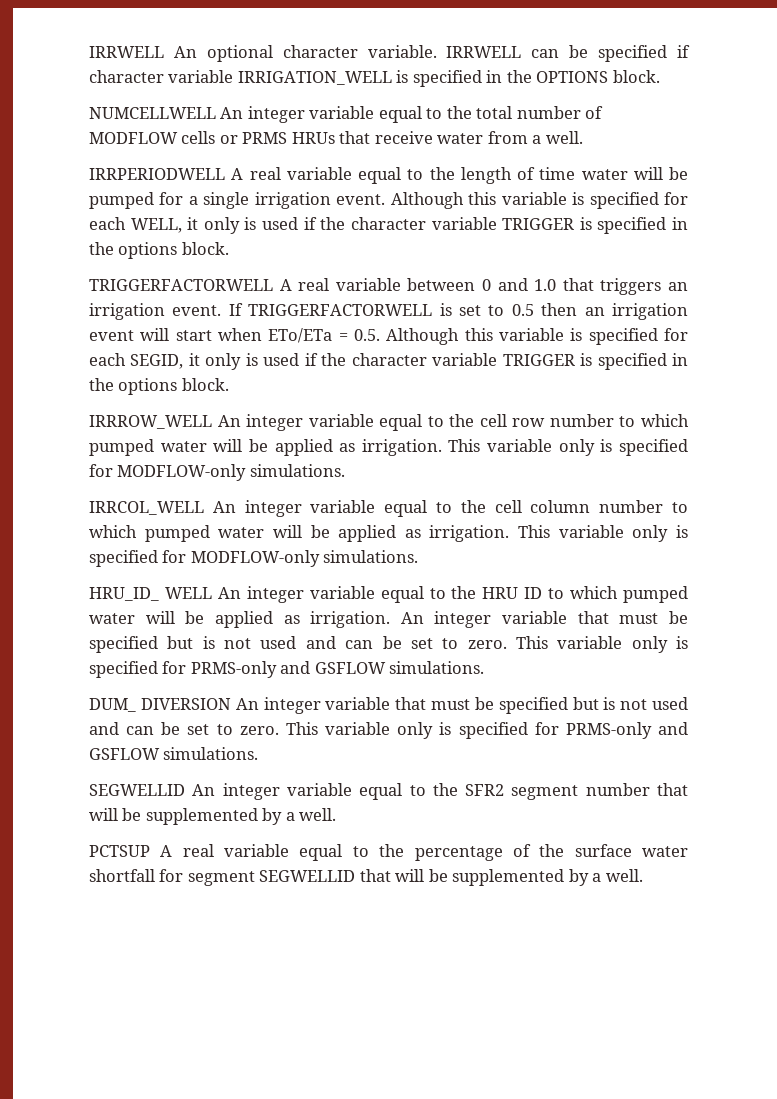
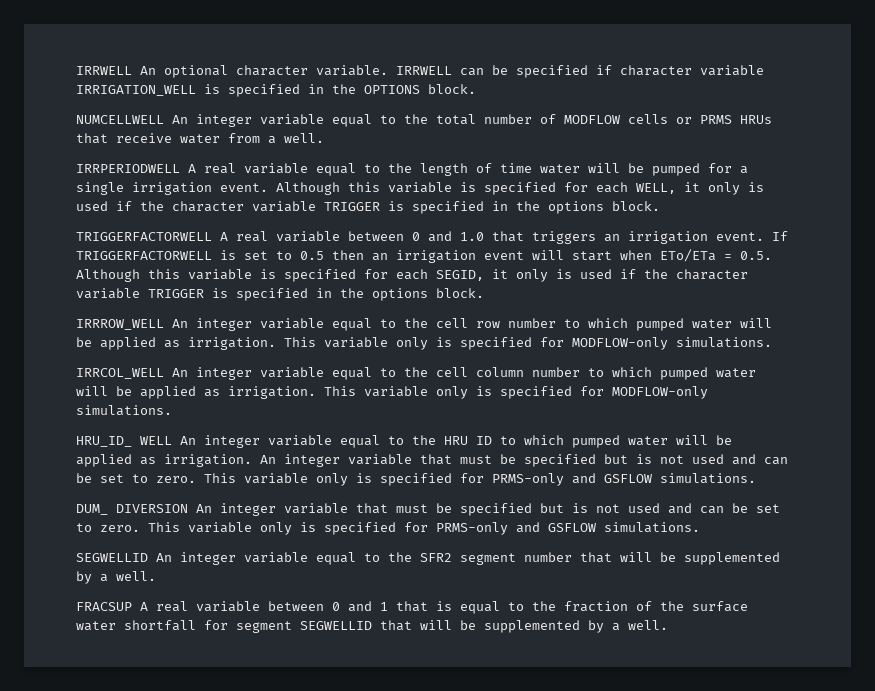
[89,844,503,861] PCTSUP A real variable equal to the percentage -> [76,601,628,614] FRACSUP A real variable between 0 and 1 that is equal to the fraction

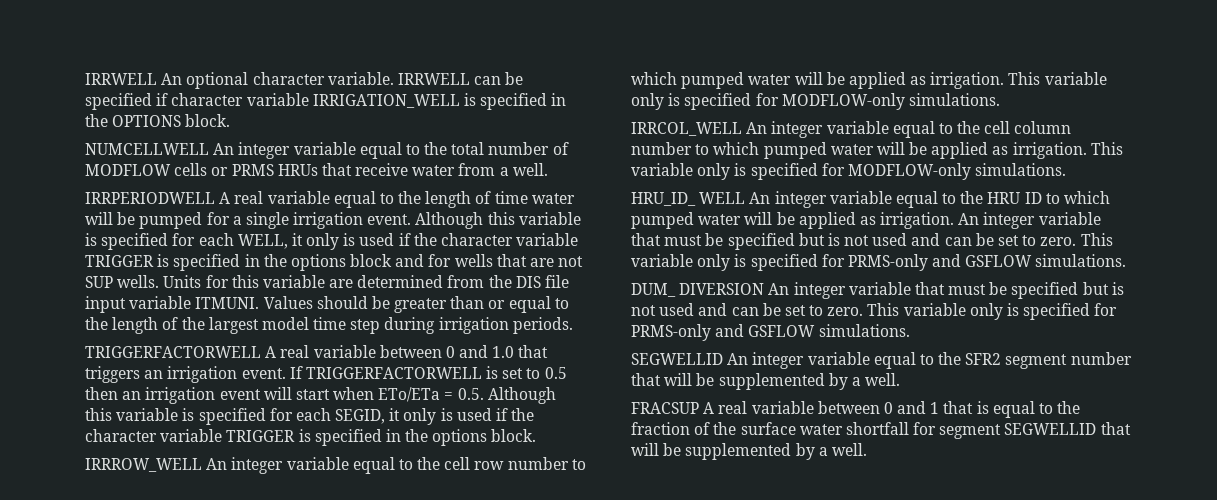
[612,201,660,211] block. -> [350,254,584,267] [85,275,570,288] [85,296,569,313] [85,317,573,334] block and for wells that are not SUP wells. Units for this variable are determined from the DIS file input variable ITMUNI. Values should be greater than or equal to the length of the largest model time step during irrigation periods.

